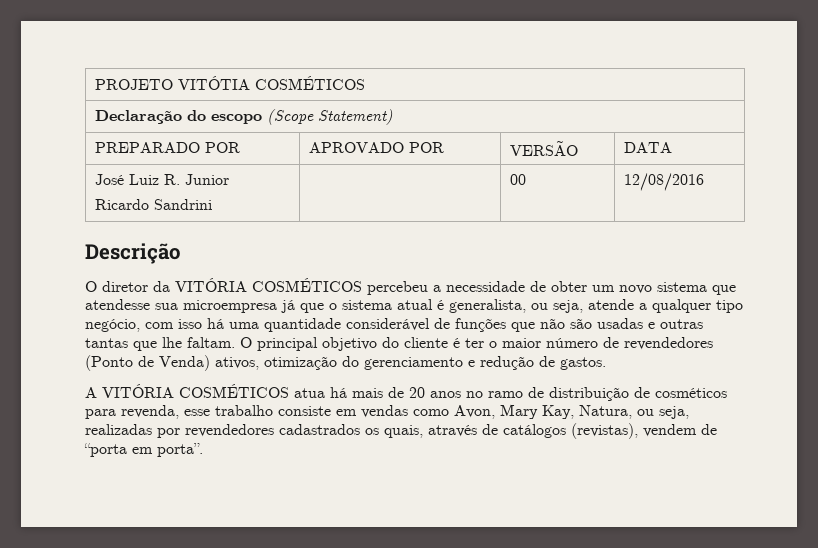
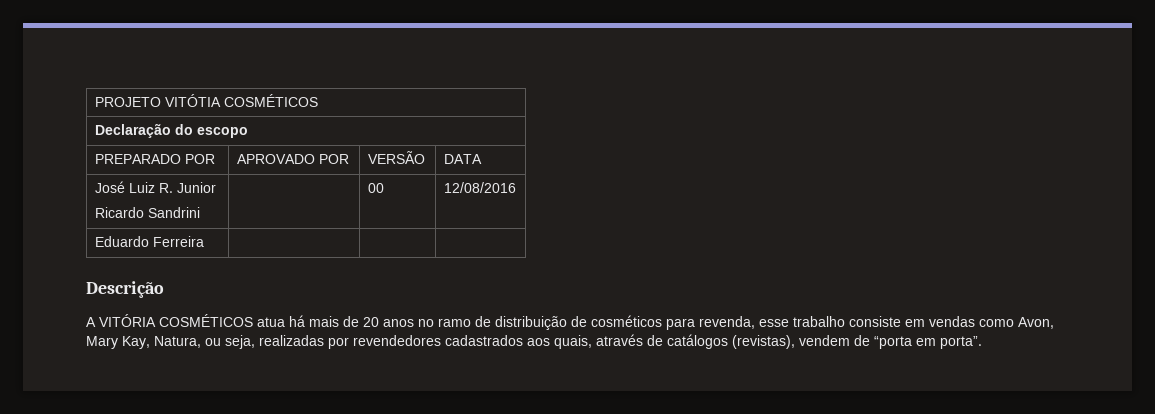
[266,109,393,125] (Scope Statement) -> (248, 132) none
(704, 182) none -> [94,236,204,247] // Eduardo Ferreira | | |
[85,278,736,295] [85,299,743,313] [85,318,703,332] [85,337,713,351] [85,355,606,371] // O diretor da VITÓRIA COSMÉTICOS percebeu a necessidade de obter um novo sistema que atendesse sua microempresa já que o sistema atual é generalista, ou seja, atende a qualquer tipo negócio, com isso há uma quantidade considerável de funções que não são usadas e outras tantas que lhe faltam. O principal objetivo do cliente é ter o maior número de revendedores (Ponto de Venda) ativos, otimização do gerenciamento e redução de gastos. -> (164, 289) none
[365,428,379,435] os -> [527,338,550,346] aos

